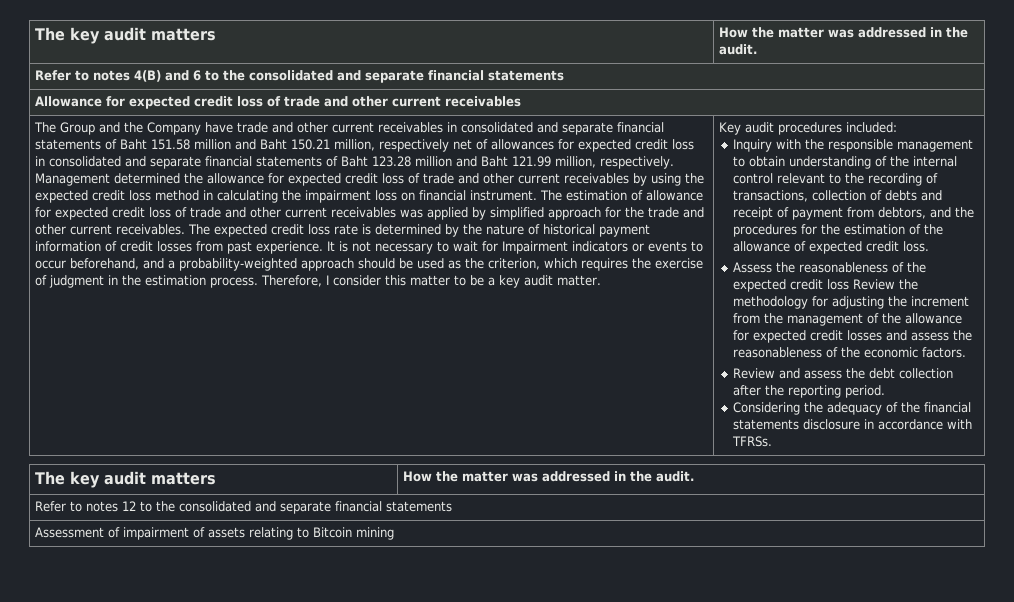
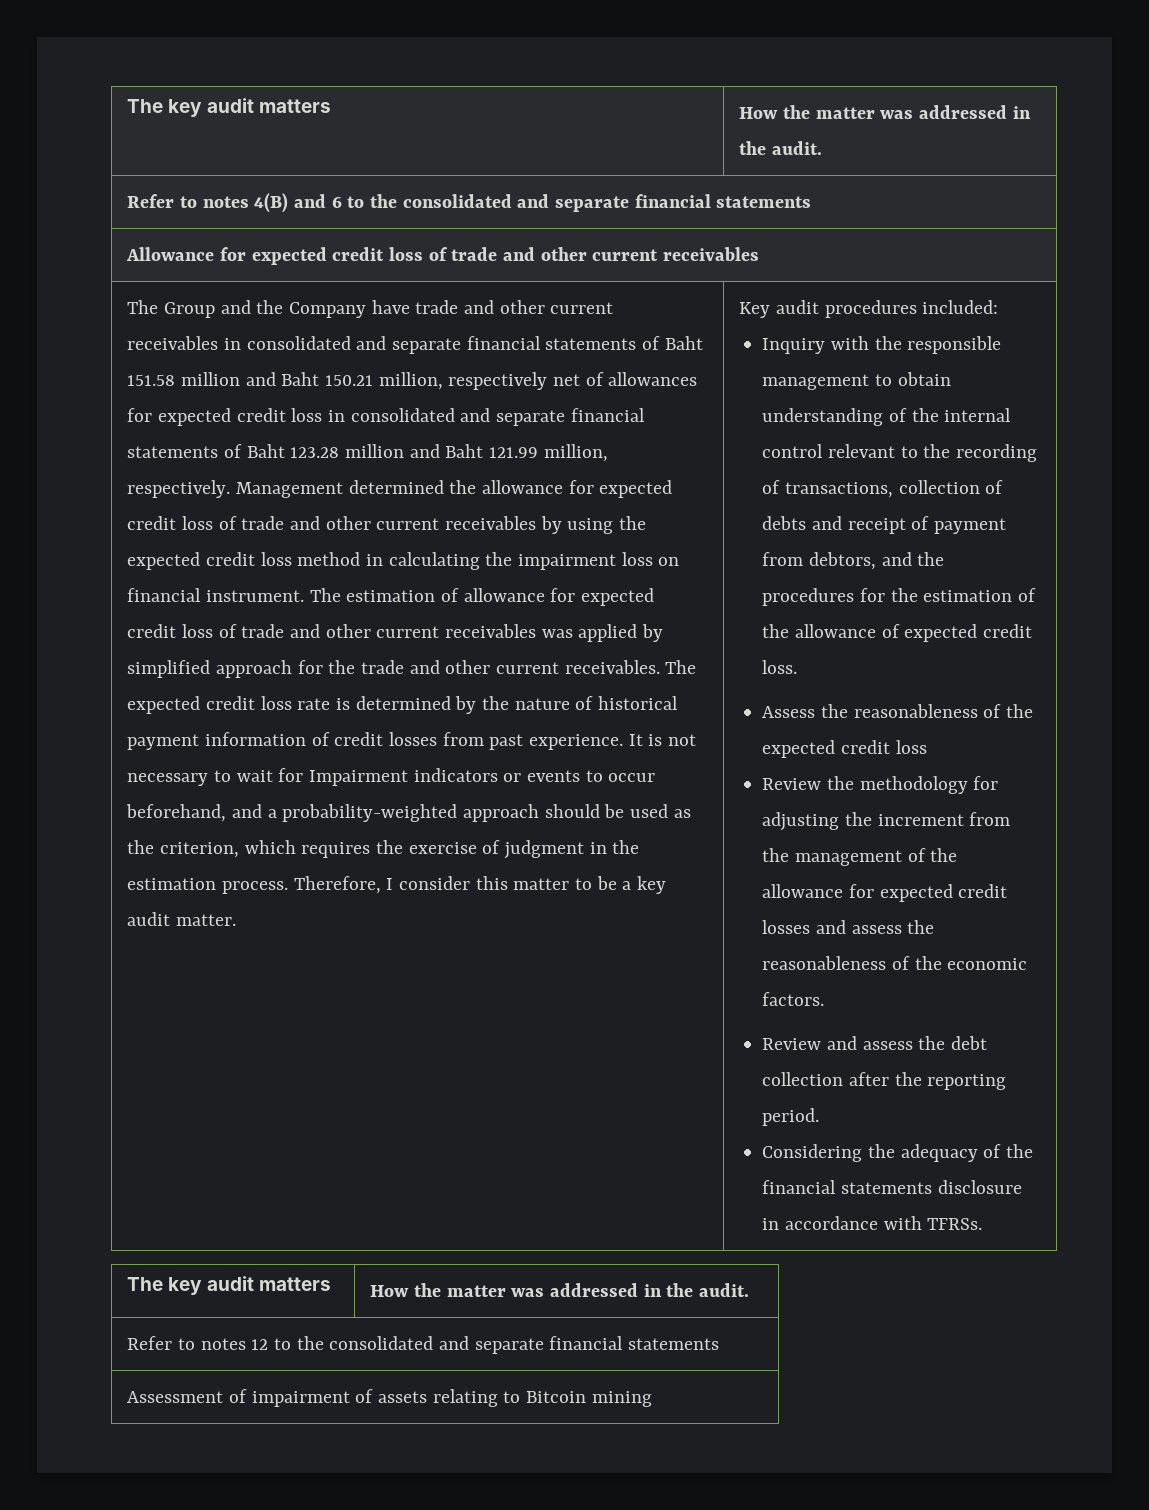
(850, 284) none -> (927, 747) //

